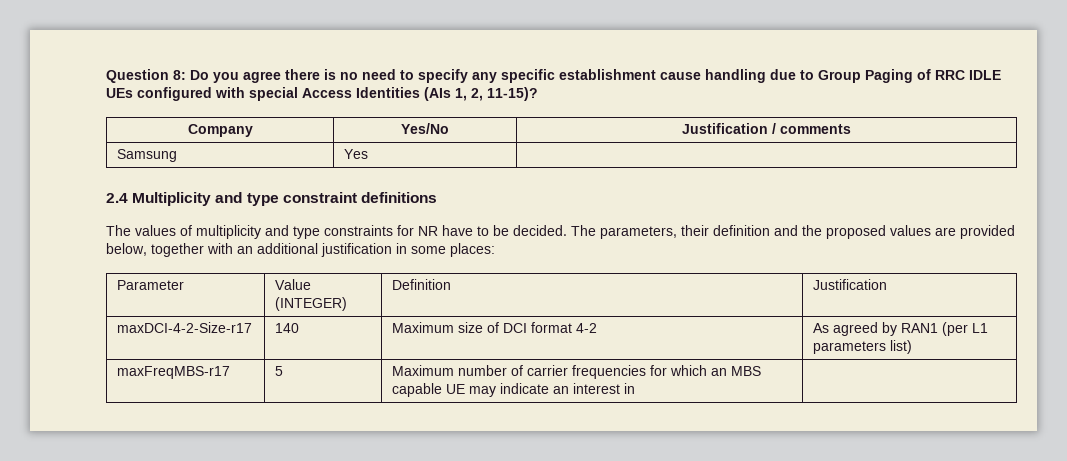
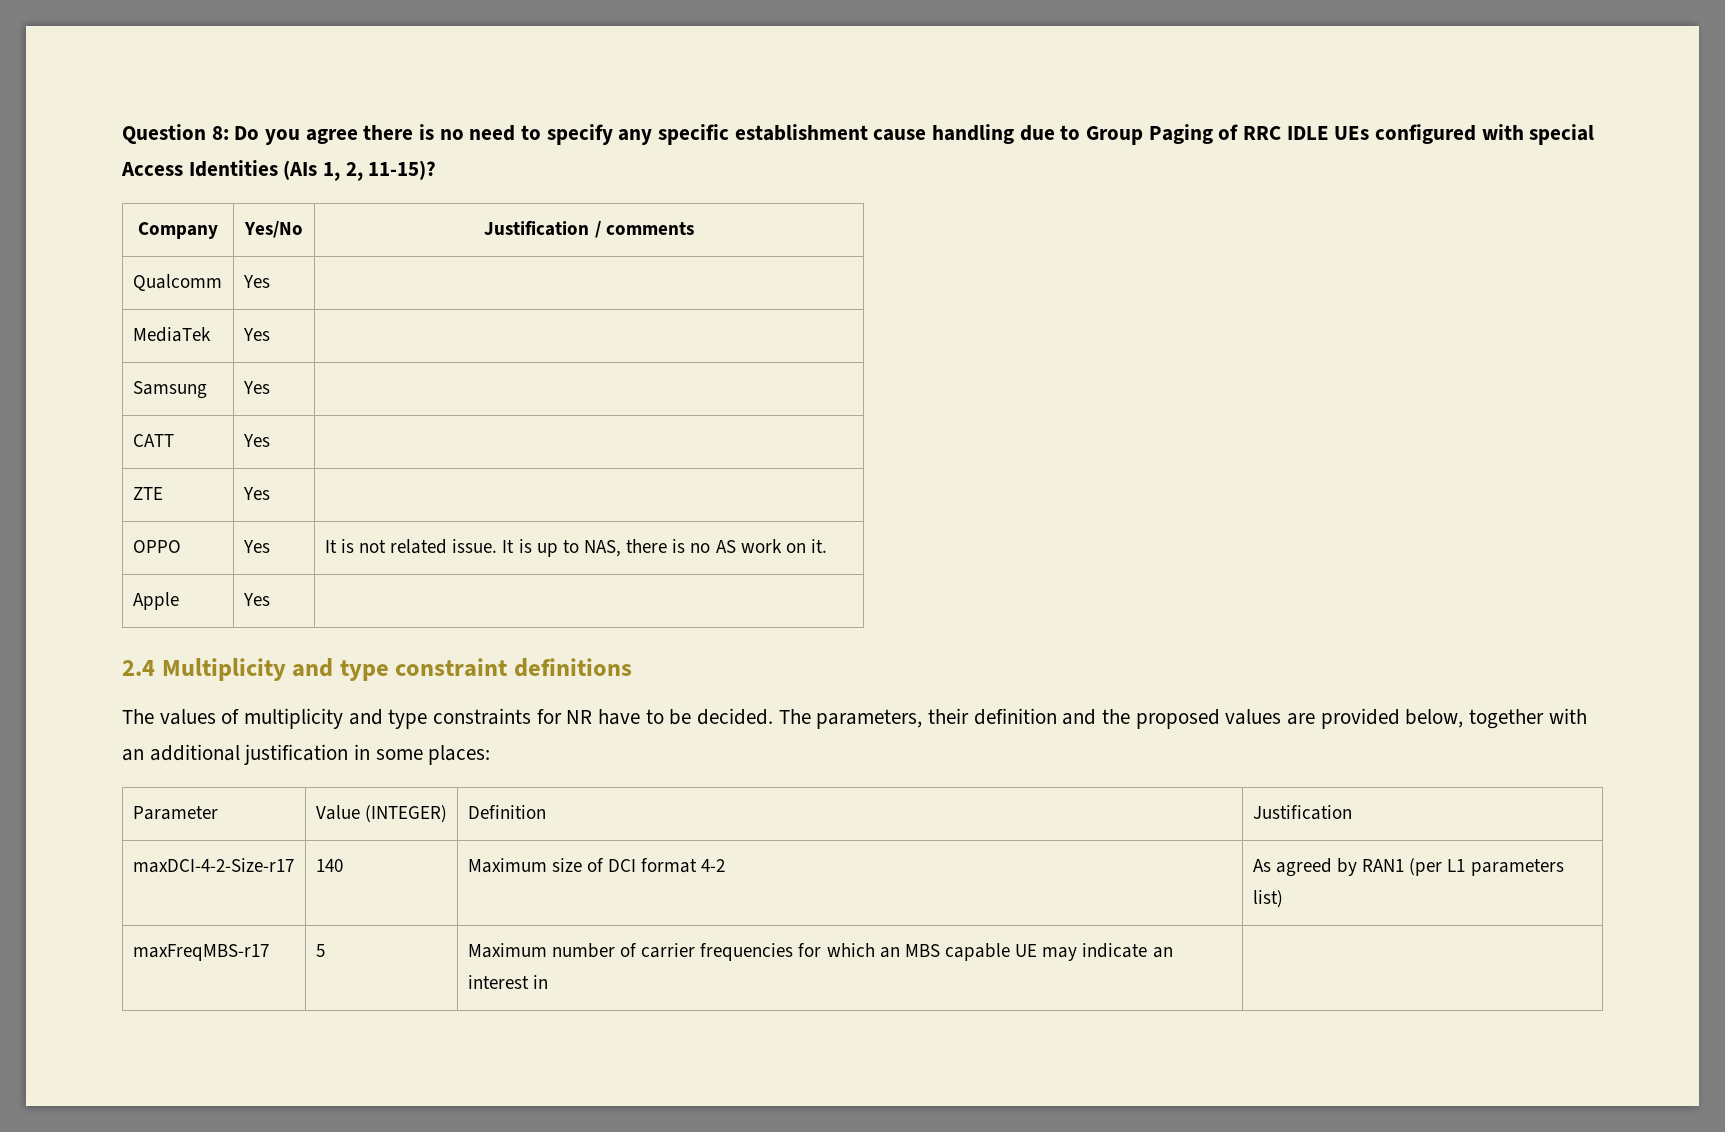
[117,149,178,162] Samsung -> [132,274,222,291] [242,275,270,288] [132,327,211,342] [242,328,270,341] [132,381,207,399] [242,381,270,394] [132,434,174,447] [242,434,270,447] [132,487,163,500] [242,487,270,500] [132,540,181,553] [242,540,270,553] [324,539,827,557] [132,592,179,610] Qualcomm | Yes | // MediaTek | Yes | // Samsung | Yes | // CATT | Yes | // ZTE | Yes | // OPPO | Yes | It is not related issue. It is up to NAS, there is no AS work on it. // Apple

